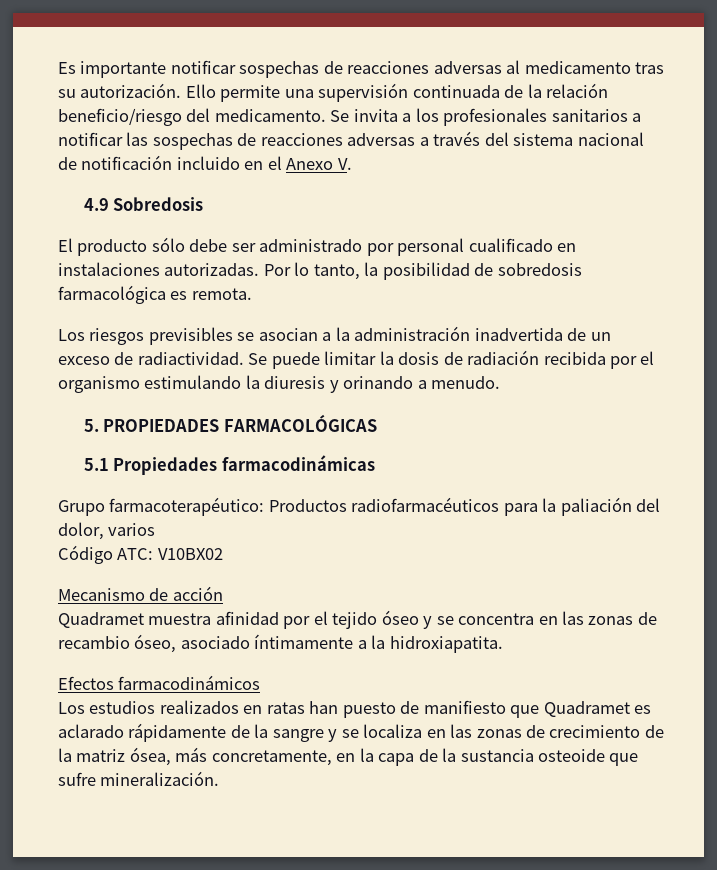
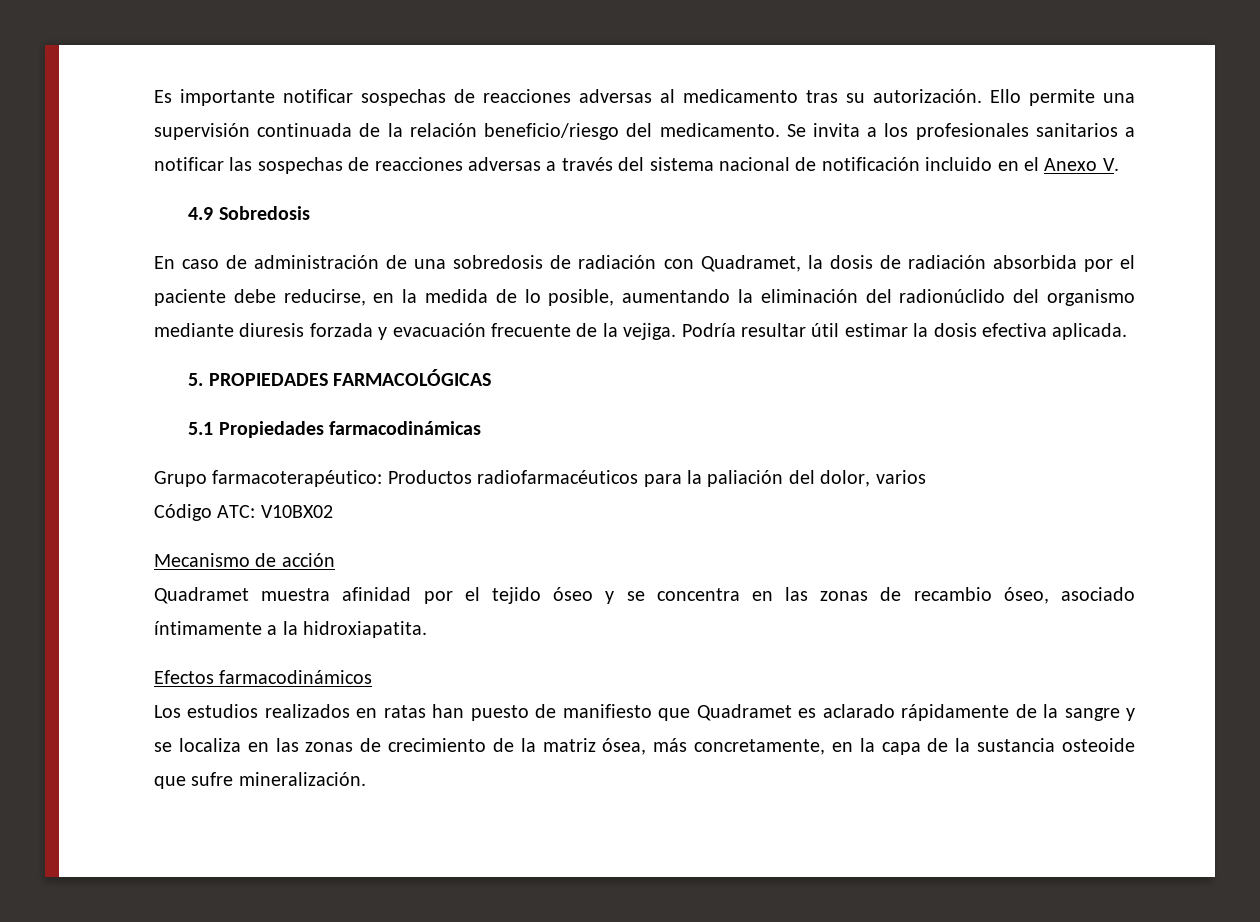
[58,237,577,256] [58,262,582,280] [58,285,252,304] [58,326,611,345] [58,351,377,369] El producto sólo debe ser administrado por personal cualificado en instalaciones autorizadas. Por lo tanto, la posibilidad de sobredosis farmacológica es remota. // Los riesgos previsibles se asocian a la administración inadvertida de un exceso de radiactividad. Se puede limitar -> [154,255,801,272] En caso de administración de una sobredosis de radiación con Quadramet,
[543,351,655,369] [58,375,501,393] recibida por el organismo estimulando la diuresis y orinando a menudo. -> [992,255,1135,272] [154,289,1135,306] [154,323,1128,340] absorbida por el paciente debe reducirse, en la medida de lo posible, aumentando la eliminación del radionúclido del organismo mediante diuresis forzada y evacuación frecuente de la vejiga. Podría resultar útil estimar la dosis efectiva aplicada.

